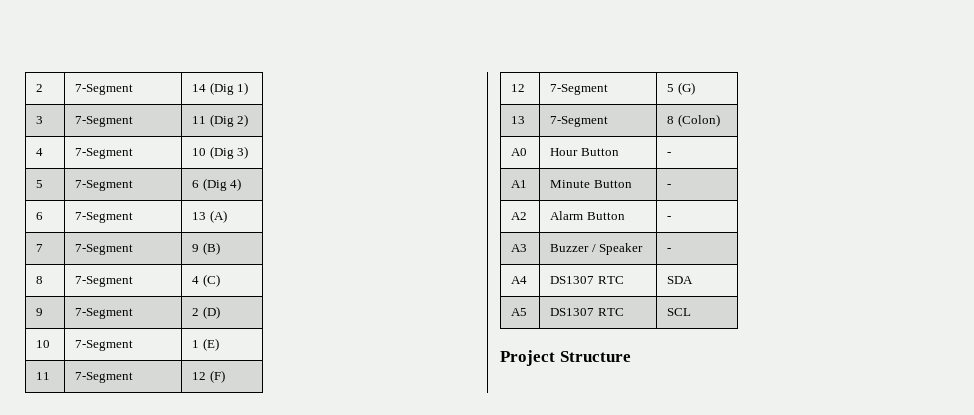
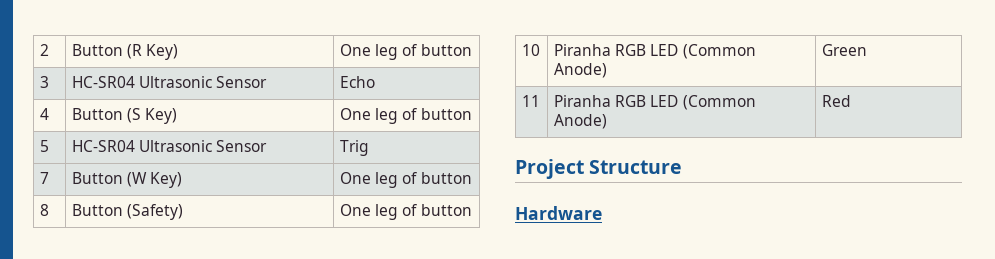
[75,84,134,95] [192,82,249,95] [36,116,44,124] [75,116,134,127] [192,114,249,127] [36,148,44,156] [75,148,134,159] [192,146,249,159] [36,180,44,188] [75,180,134,191] [192,178,242,191] [36,212,44,220] [75,212,134,223] [192,210,227,223] [36,244,44,252] [75,244,134,255] [192,242,220,255] [36,276,44,284] [75,276,134,287] [192,274,220,287] [36,308,44,316] [75,308,134,319] [192,306,220,319] [36,340,51,348] [75,340,134,351] [192,338,219,351] [36,372,51,380] [75,372,134,383] [192,370,225,383] [511,84,526,92] [550,84,609,95] [667,82,695,95] [511,116,526,124] [550,116,609,127] [667,114,720,127] [511,148,528,156] [550,148,619,156] [667,152,672,156] [511,180,528,188] [550,180,632,188] [667,184,672,188] [511,212,528,220] [550,211,625,220] [667,216,672,220] [511,244,528,252] [550,243,644,255] [667,248,672,252] [511,276,528,284] [550,276,624,284] [667,276,694,284] [511,308,528,316] [550,308,624,316] [667,308,692,316] 7-Segment | 14 (Dig 1) // 3 | 7-Segment | 11 (Dig 2) // 4 | 7-Segment | 10 (Dig 3) // 5 | 7-Segment | 6 (Dig 4) // 6 | 7-Segment | 13 (A) // 7 | 7-Segment | 9 (B) // 8 | 7-Segment | 4 (C) // 9 | 7-Segment | 2 (D) // 10 | 7-Segment | 1 (E) // 11 | 7-Segment | 12 (F) // 12 | 7-Segment | 5 (G) // 13 | 7-Segment | 8 (Colon) // A0 | Hour Button | - // A1 | Minute Button | - // A2 | Alarm Button | - // A3 | Buzzer / Speaker | - // A4 | DS1307 RTC | SDA // A5 | DS1307 RTC | SCL -> [71,44,179,60] [339,44,472,60] [39,76,49,88] [71,76,268,88] [339,76,375,88] [39,108,49,120] [71,108,178,124] [339,108,472,124] [39,140,49,152] [71,140,268,152] [339,140,369,156] [39,172,49,184] [71,172,183,188] [339,172,472,188] [39,204,49,216] [71,204,184,220] [339,204,472,220] [521,44,540,56] [553,44,756,59] [553,63,607,78] [821,44,867,56] [521,95,540,107] [553,95,756,110] [553,114,607,129] [821,95,851,107] Button (R Key) | One leg of button // 3 | HC-SR04 Ultrasonic Sensor | Echo // 4 | Button (S Key) | One leg of button // 5 | HC-SR04 Ultrasonic Sensor | Trig // 7 | Button (W Key) | One leg of button // 8 | Button (Safety) | One leg of button // 10 | Piranha RGB LED (Common Anode) | Green // 11 | Piranha RGB LED (Common Anode) | Red
(631, 356) none -> [515,206,602,220] // Hardware

